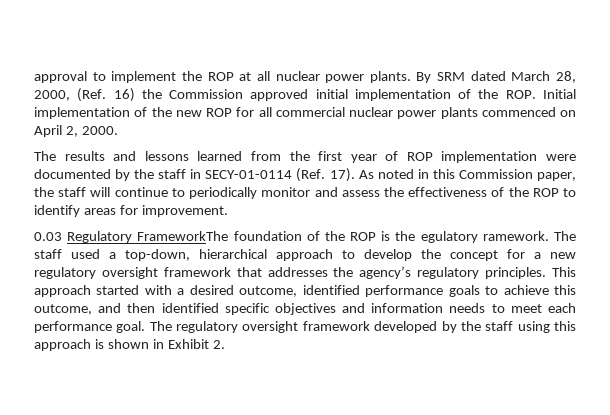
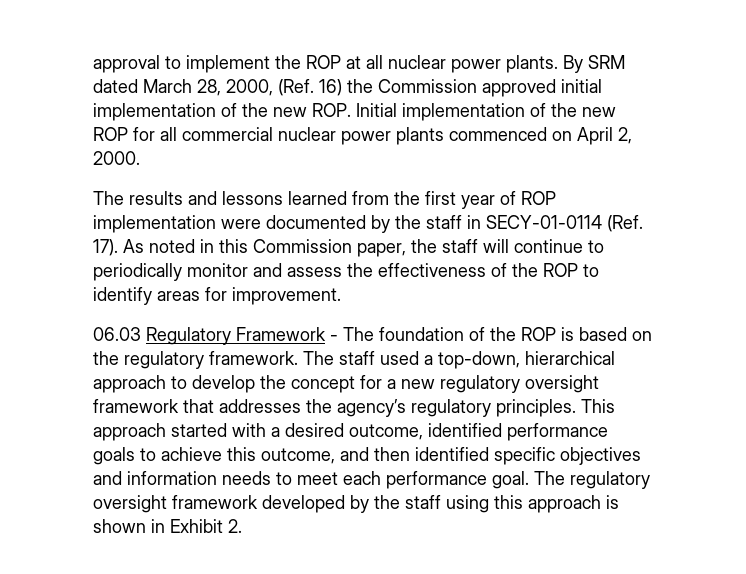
(499, 94) none -> [273,107,307,117] new
[34,231,229,243] 0.03 Regulatory FrameworkThe -> [93,327,374,345] 06.03 Regulatory Framework - The
[395,231,549,243] the egulatory ramework. -> [579,327,652,341] [93,351,298,369] based on the regulatory framework.

